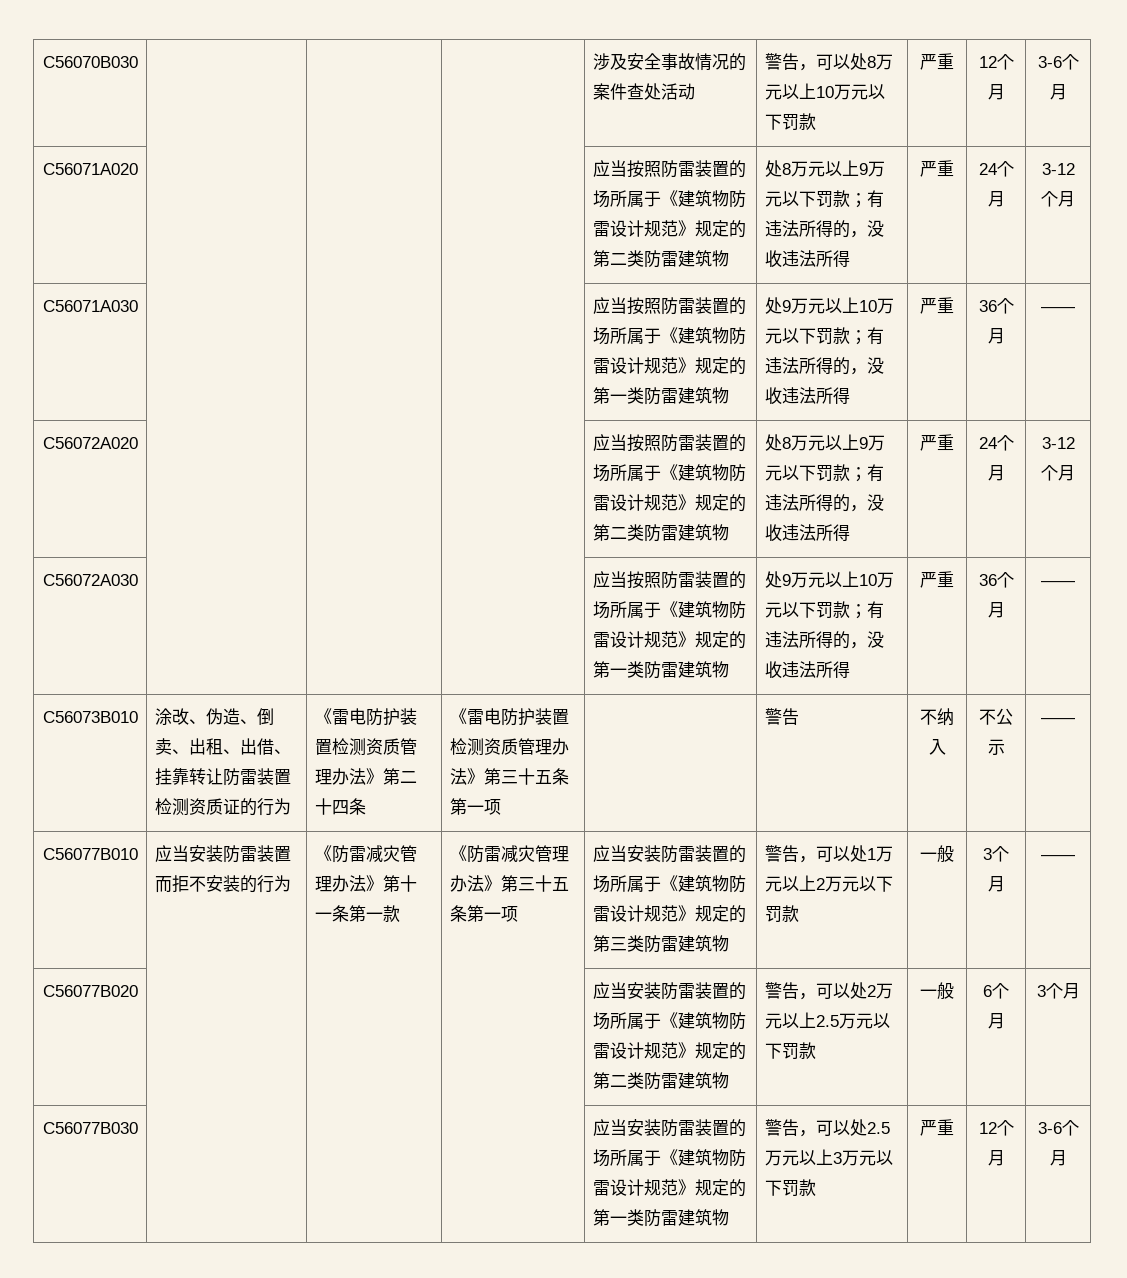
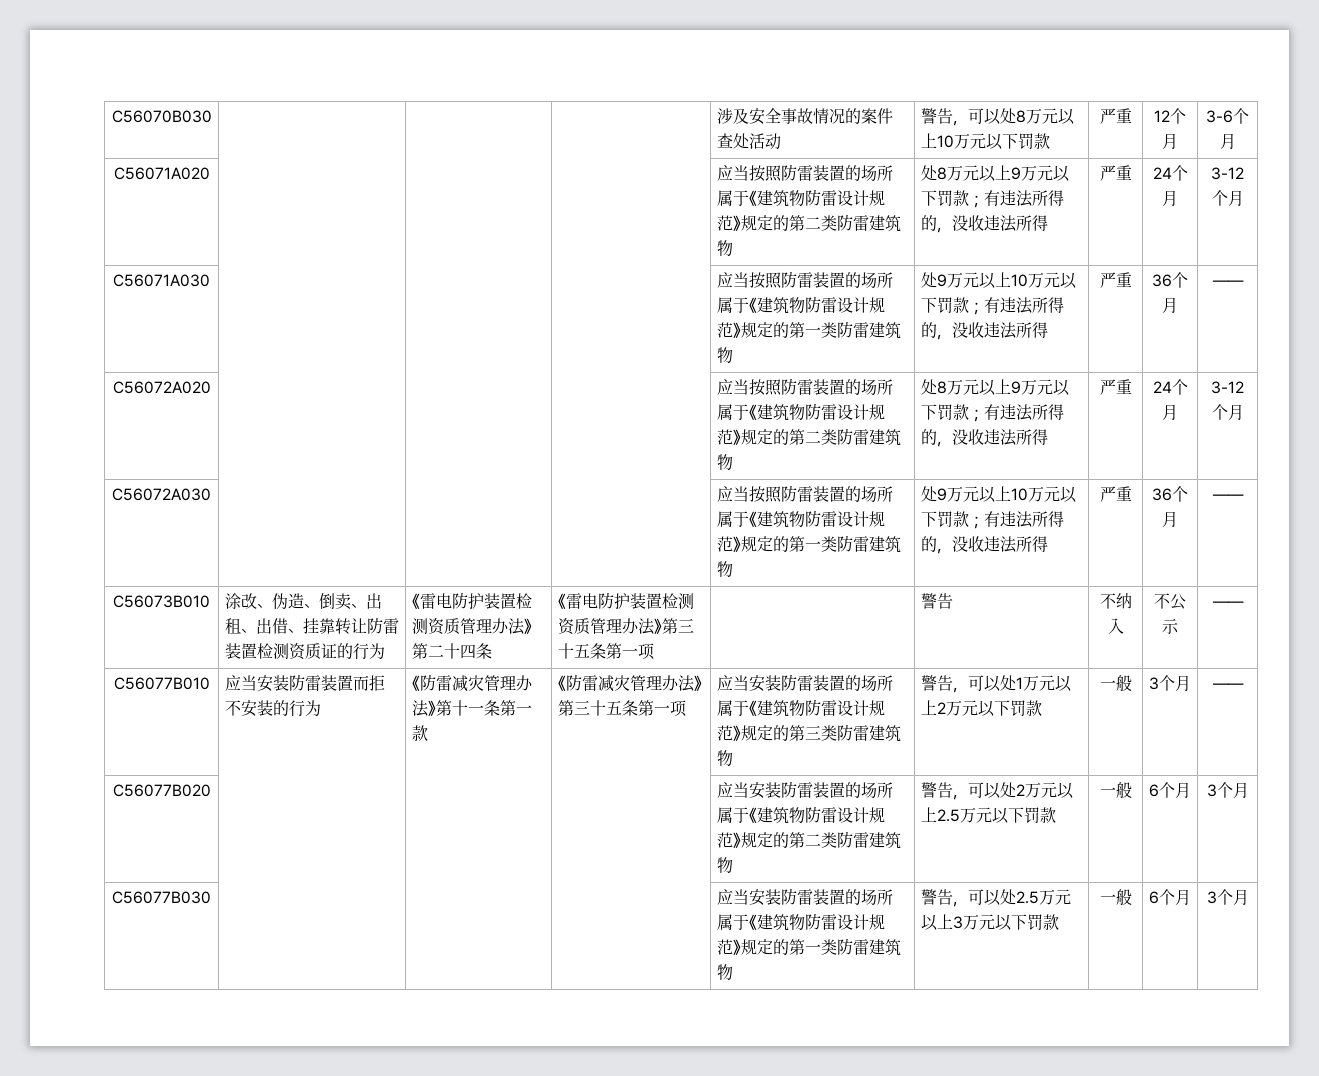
[920,1119,954,1136] [978,1120,1014,1136] [987,1150,1005,1166] [1037,1122,1062,1134] 严重 | 12个月 | 3-6 -> [1099,889,1132,905] [1149,889,1191,905] [1206,891,1217,904] 一般 | 6个月 | 3

